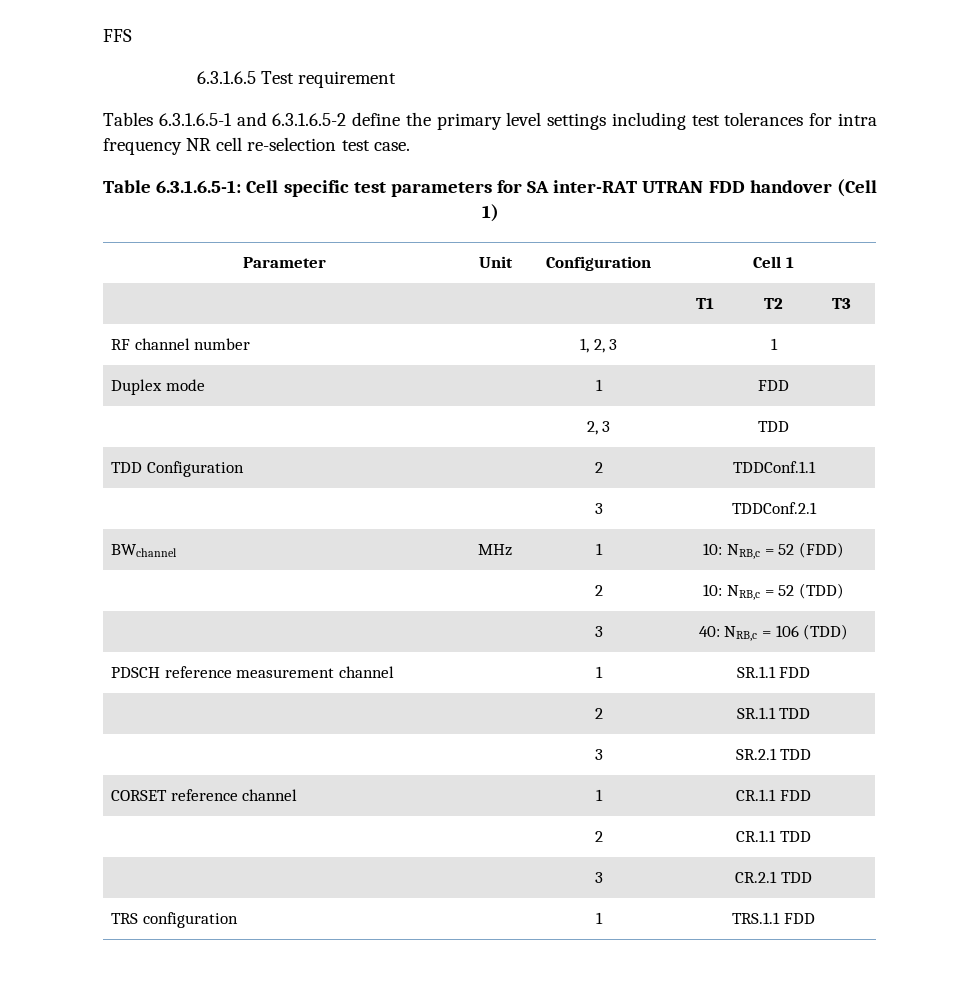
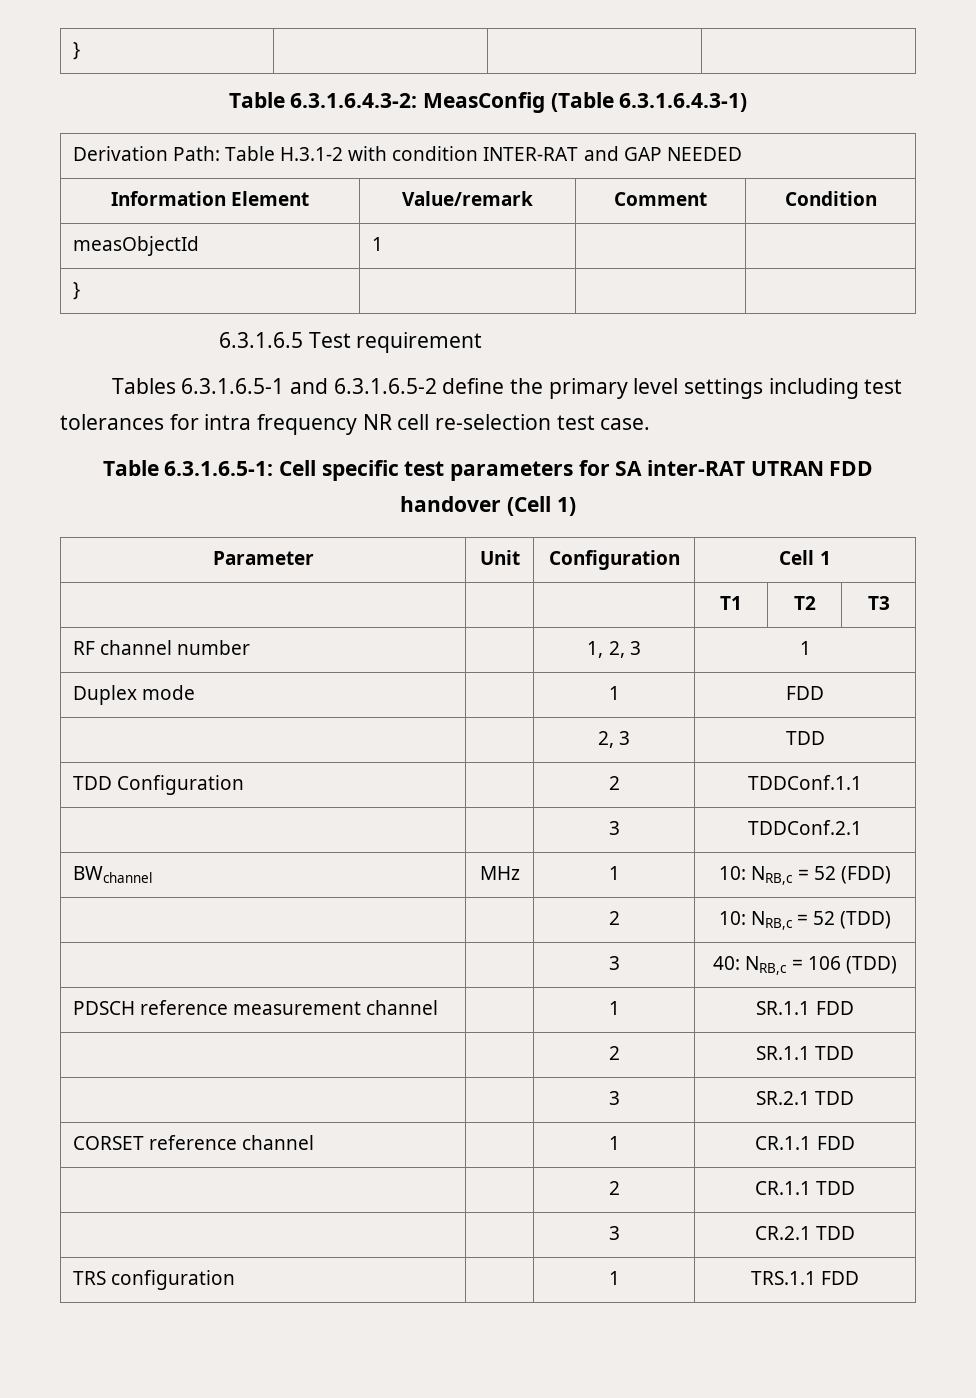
[103,29,132,42] FFS -> [72,42,80,60] [228,92,748,113] [72,146,742,161] [110,191,310,206] [402,191,533,206] [614,192,707,206] [784,191,877,206] [72,236,199,256] [371,237,383,251] [72,282,80,300] } | | | // Table 6.3.1.6.4.3-2: MeasConfig (Table 6.3.1.6.4.3-1) // Derivation Path: Table H.3.1-2 with condition INTER-RAT and GAP NEEDED // Information Element | Value/remark | Comment | Condition // measObjectId | 1 | | // } | | |

